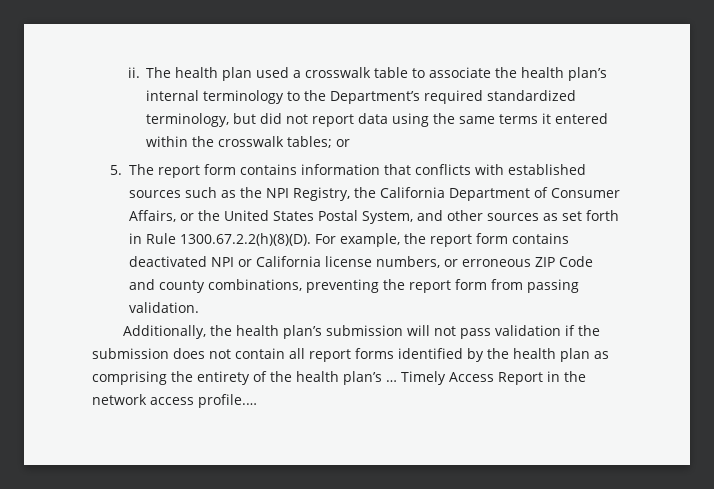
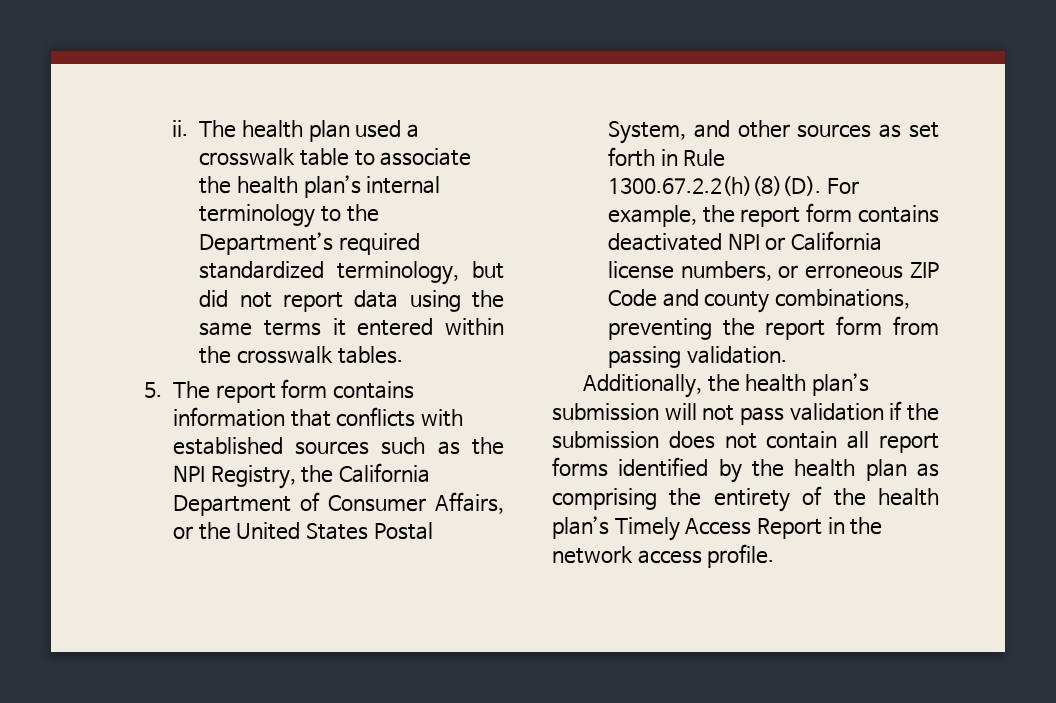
[287,136,351,148] tables; or -> [337,346,403,364] tables.
[386,380,397,382] … -> (609, 527) none
[198,394,257,408] profile.… -> [707,544,775,568] profile.

